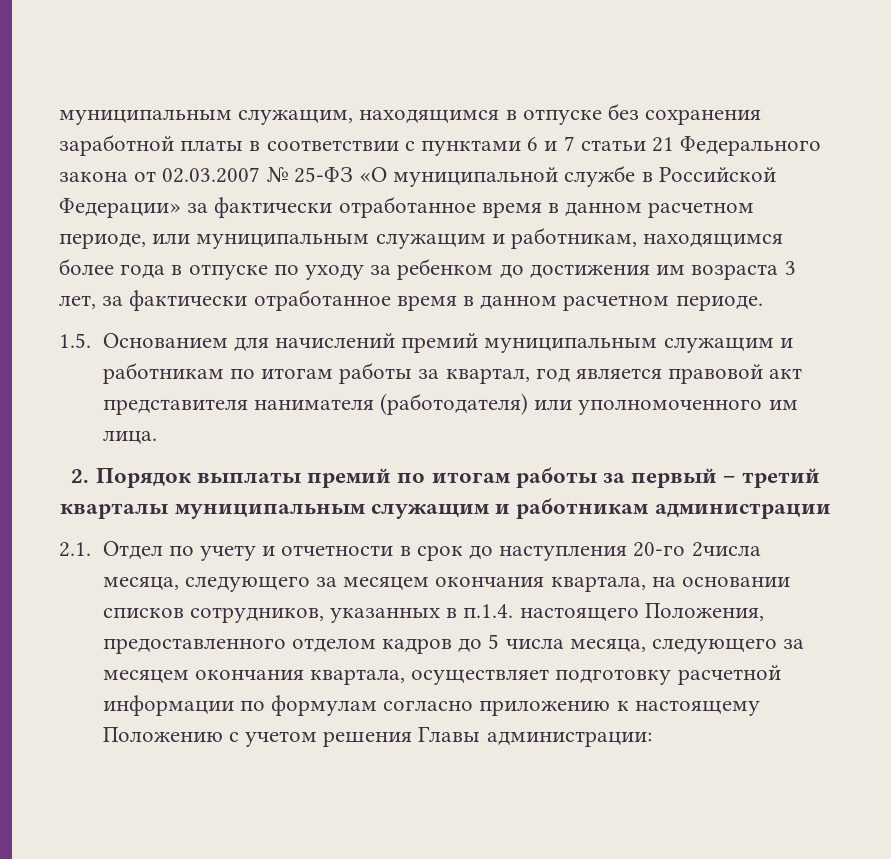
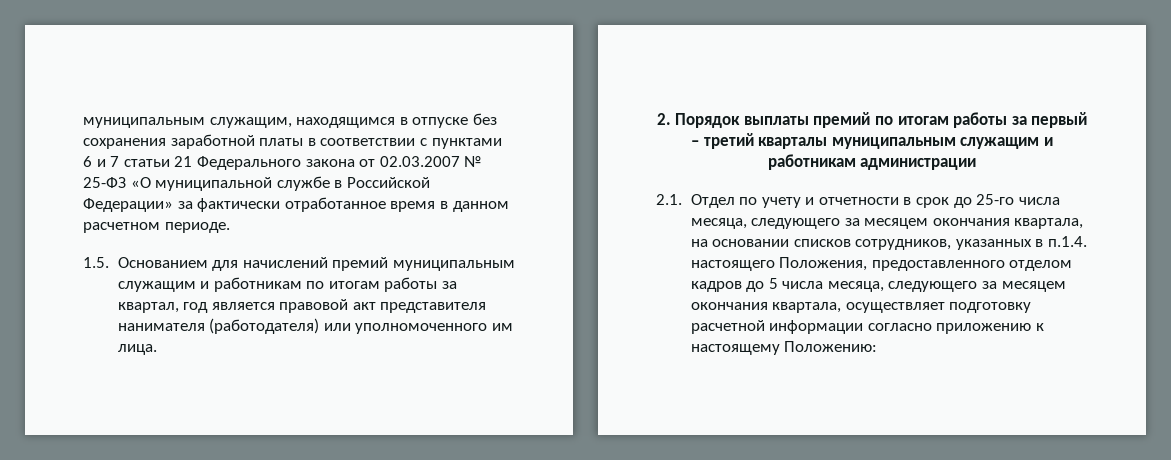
[59,227,784,249] [59,258,796,280] [59,289,670,311] периоде, или муниципальным служащим и работникам, находящимся более года в отпуске по уходу за ребенком до достижения им возраста 3 лет, за фактически отработанное время в данном расчетном -> (160, 227) none
[499,542,761,561] наступления 20-го 2числа -> [976,194,1060,205] 25-го числа
[239,695,377,716] по формулам -> (864, 327) none
[102,726,652,747] Положению с учетом решения Главы администрации: -> [784,341,878,352] Положению:

